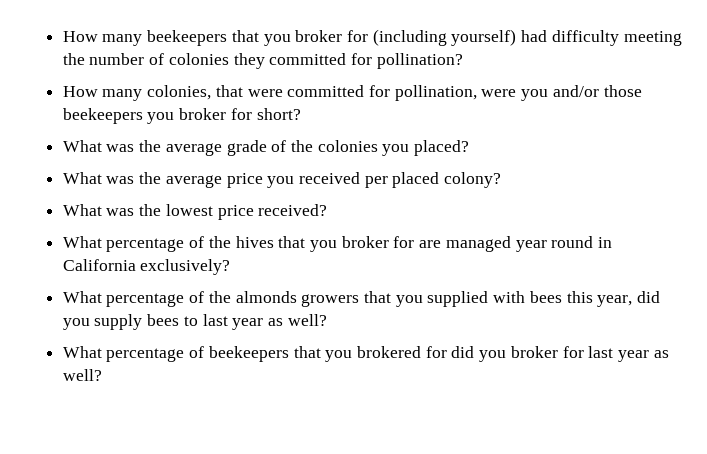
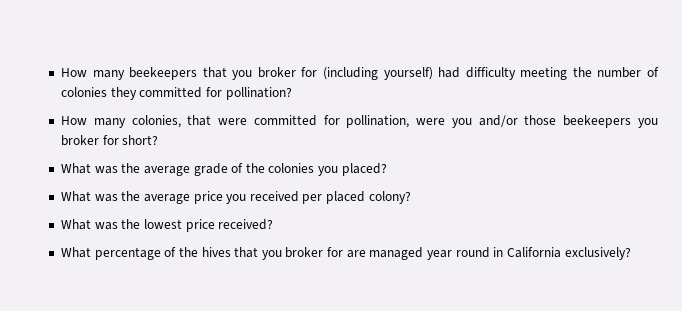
[62,291,661,307] [62,314,327,330] [62,346,669,362] [62,369,102,381] // What percentage of the almonds growers that you supplied with bees this year, did you supply bees to last year as well? // What percentage of beekeepers that you brokered for did you broker for last year as well? -> (631, 253) none

